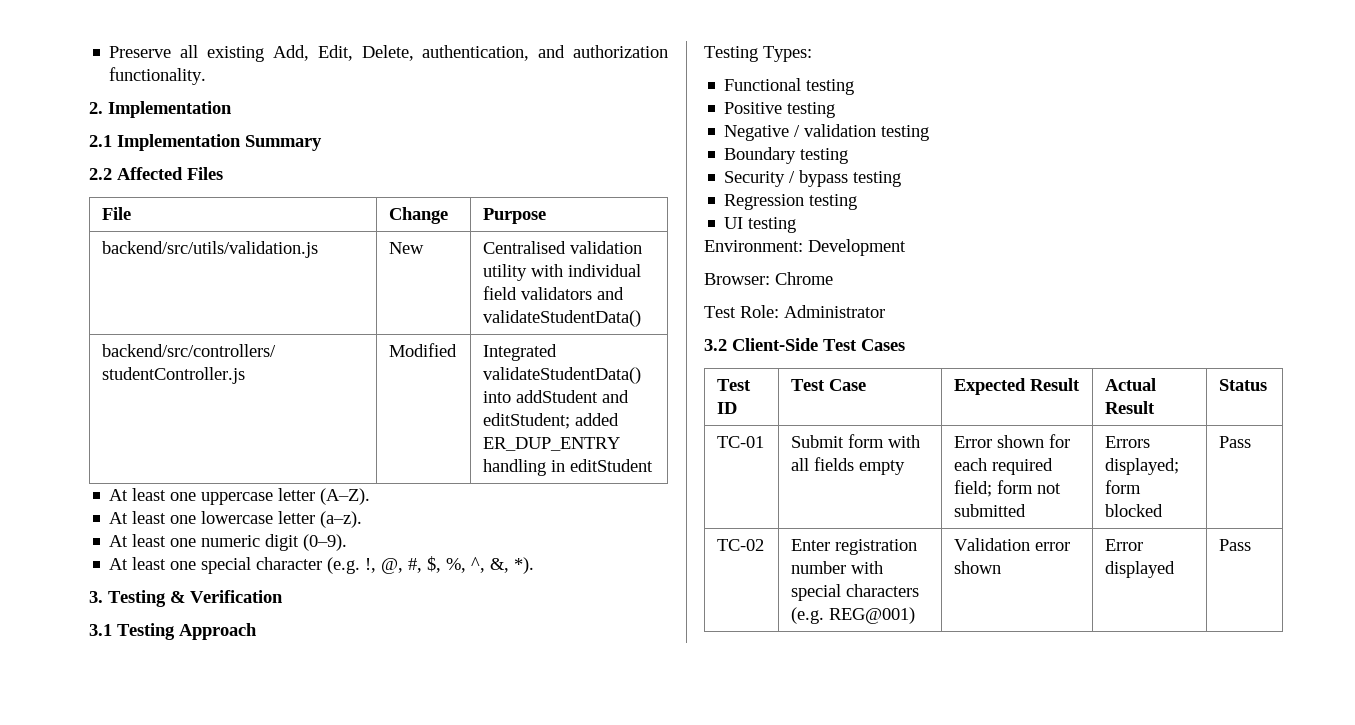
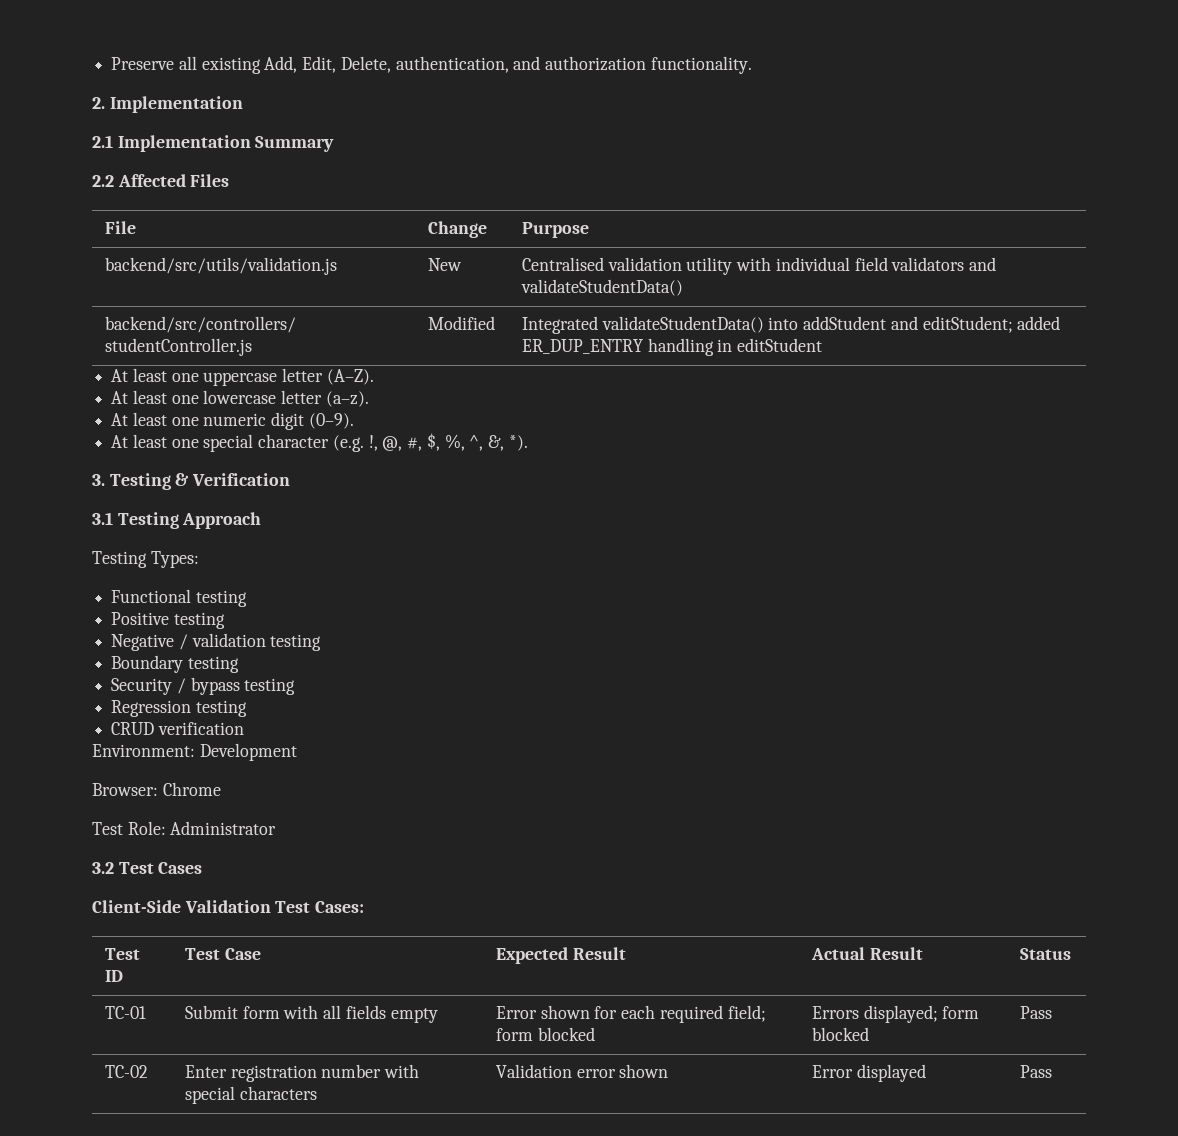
[724,217,797,233] UI testing -> [111,722,244,735] CRUD verification
[732,338,818,351] Client-Side -> (114, 868) none
(905, 345) none -> [92,900,365,913] // Client-Side Validation Test Cases:
[1037,483,1062,494] [954,504,1027,517] not submitted -> [537,1027,595,1041] blocked
[791,607,916,624] (e.g. REG@001) -> (317, 1093) none

